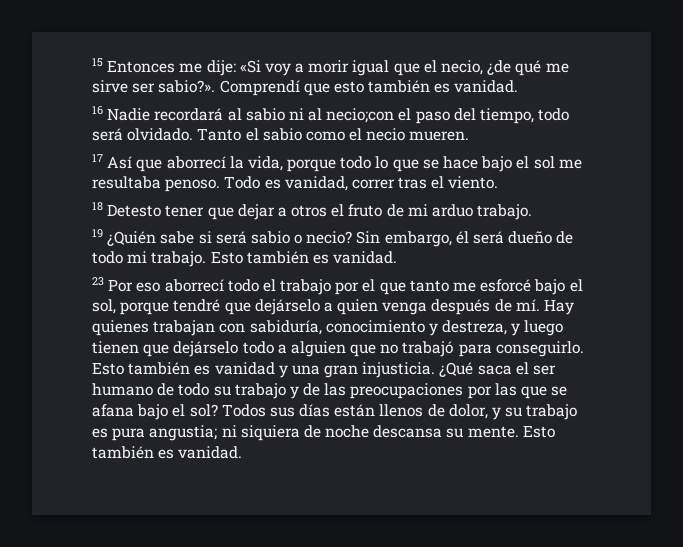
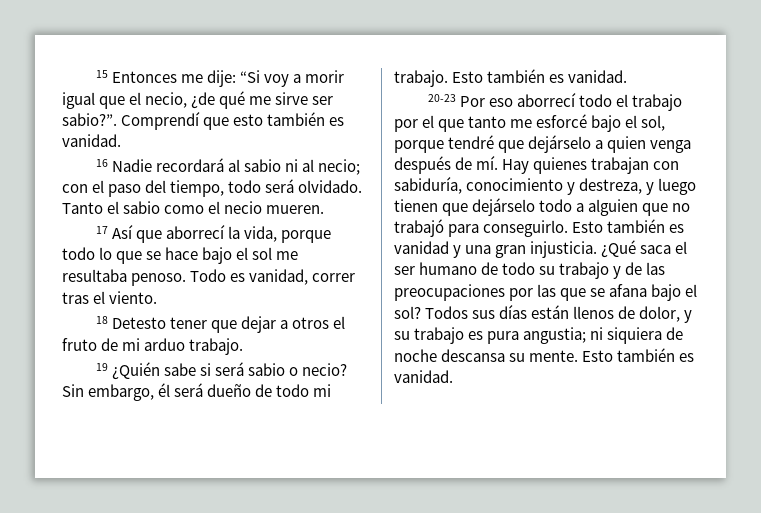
[239,60,261,73] «Si -> [240,70,261,83] “Si
[158,80,216,93] sabio?». -> [62,113,117,126] sabio?”.
[326,108,395,123] necio;con -> [318,159,361,175] [62,184,88,193] necio; con
[92,277,104,286] 23 -> [428,94,457,102] 20-23

